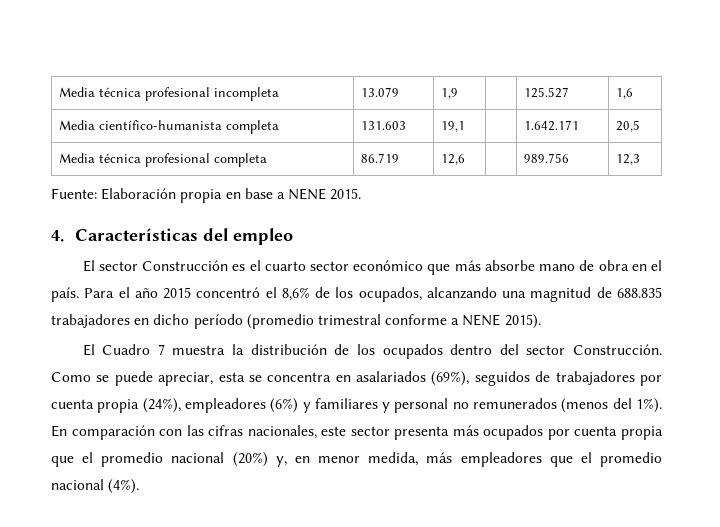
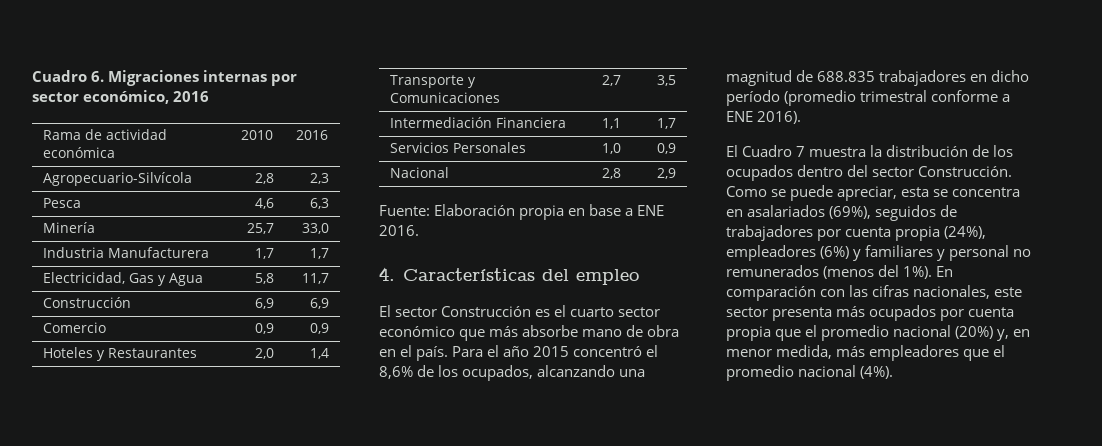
[59,87,280,101] [361,87,400,97] [441,88,459,99] [524,87,570,98] [616,88,634,99] [59,120,280,134] [361,121,407,130] [441,121,466,132] [524,120,580,131] [616,120,641,132] [59,153,268,167] [361,153,400,163] [441,154,466,165] [524,153,570,163] [616,154,641,165] Media técnica profesional incompleta | 13.079 | 1,9 | | 125.527 | 1,6 // Media científico-humanista completa | 131.603 | 19,1 | | 1.642.171 | 20,5 // Media técnica profesional completa | 86.719 | 12,6 | | 989.756 | 12,3 -> [32,70,298,86] [32,90,210,104] [42,129,167,140] [42,147,115,158] [241,130,273,140] [296,130,328,140] [42,172,192,186] [255,173,275,184] [310,173,330,184] [42,198,81,208] [255,198,275,209] [310,198,330,209] [42,222,95,233] [247,223,275,234] [302,223,330,234] [42,247,209,258] [255,248,275,259] [310,248,330,259] [42,272,203,286] [255,273,275,284] [302,273,330,284] [42,297,131,308] [255,298,275,309] [310,298,330,309] [42,322,106,333] [255,323,275,334] [310,323,330,334] [42,347,197,361] [255,348,275,359] [310,348,330,359] [389,75,476,88] [389,92,500,103] [602,75,622,86] [657,75,677,86] [389,117,566,128] [602,118,622,129] [657,118,677,129] [389,142,526,153] [602,143,622,154] [657,143,677,154] [389,167,449,178] [602,168,622,179] [657,168,677,179] Cuadro 6. Migraciones internas por sector económico, 2016 // Rama de actividad económica | 2010 | 2016 // Agropecuario-Silvícola | 2,8 | 2,3 // Pesca | 4,6 | 6,3 // Minería | 25,7 | 33,0 // Industria Manufacturera | 1,7 | 1,7 // Electricidad, Gas y Agua | 5,8 | 11,7 // Construcción | 6,9 | 6,9 // Comercio | 0,9 | 0,9 // Hoteles y Restaurantes | 2,0 | 1,4 // Transporte y Comunicaciones | 2,7 | 3,5 // Intermediación Financiera | 1,1 | 1,7 // Servicios Personales | 1,0 | 0,9 // Nacional | 2,8 | 2,9
[288,188,362,200] NENE 2015. -> [637,205,665,216] [379,225,419,236] ENE 2016.
[462,314,541,329] NENE 2015). -> [726,111,802,124] ENE 2016).

